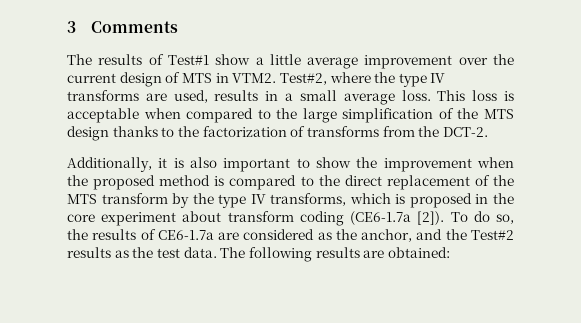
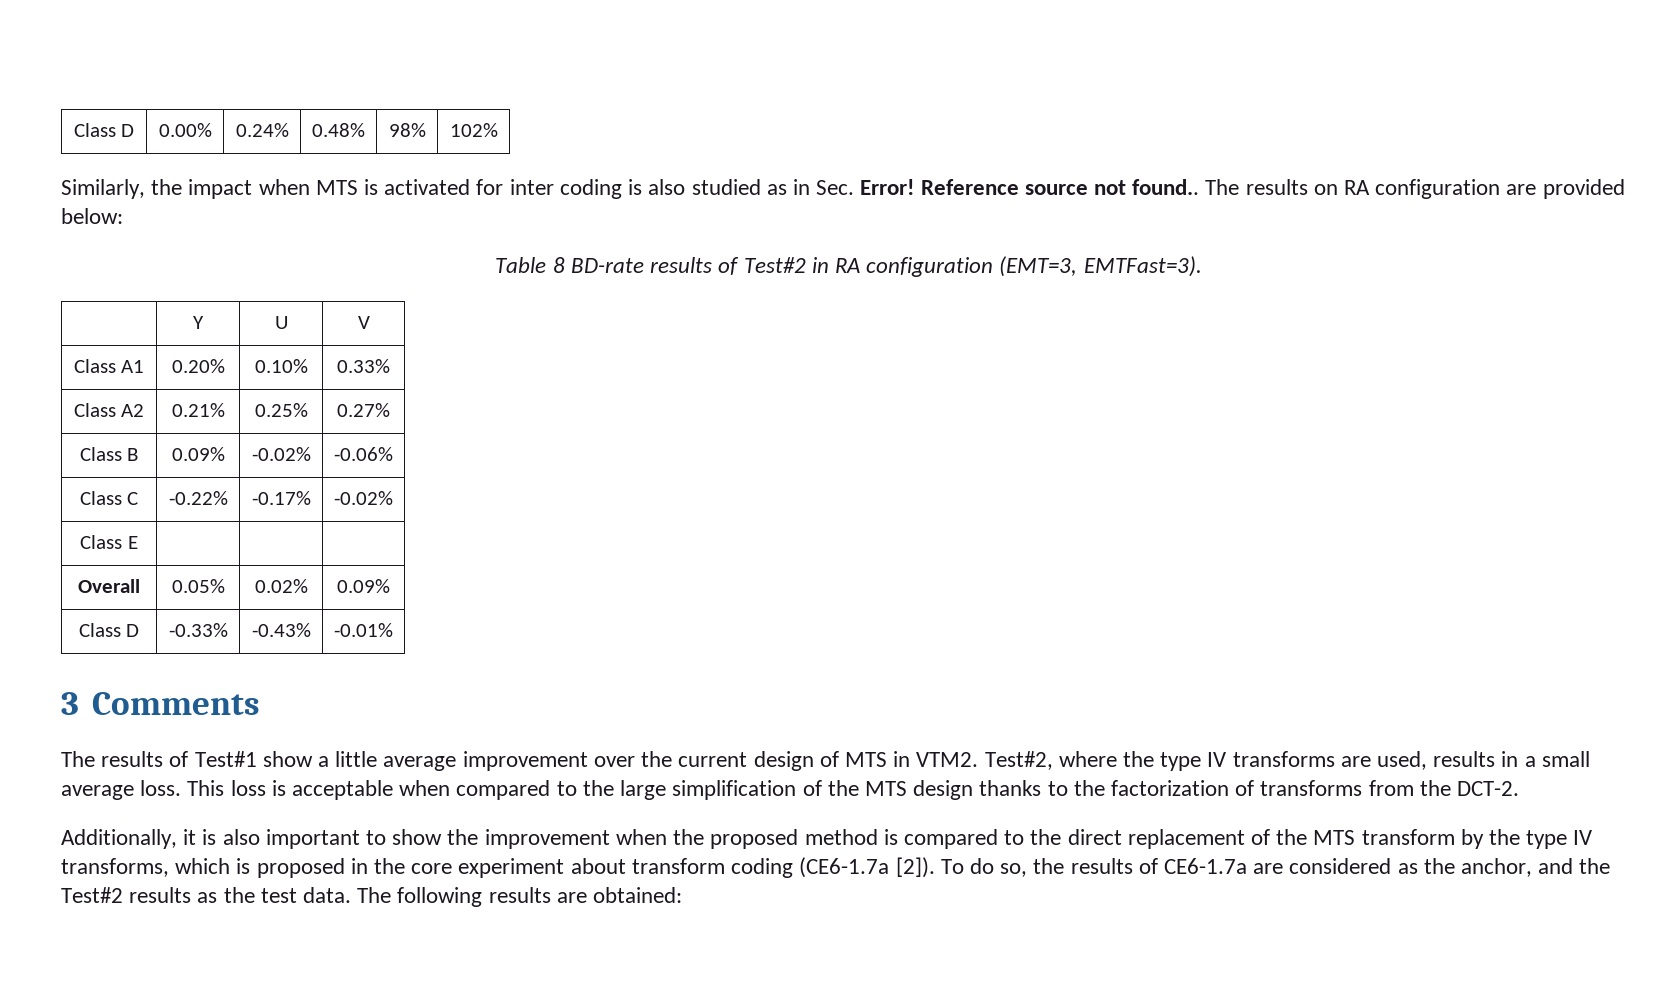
(67, 27) none -> [73,123,135,137] [158,123,212,137] [235,123,289,137] [312,123,365,137] [388,123,426,137] [449,123,498,137] [61,179,1625,199] [61,208,123,224] [495,256,1202,277] [193,316,204,329] [274,316,288,329] [357,316,370,329] [73,359,145,373] [171,359,225,373] [254,359,308,373] [337,359,390,373] [73,403,145,417] [171,403,225,417] [254,403,308,417] [337,403,390,417] [79,447,139,461] [171,447,225,461] [251,447,311,461] [334,447,393,461] [79,491,139,505] [168,491,228,505] [251,491,311,505] [334,491,393,505] [80,535,138,549] [78,579,140,593] [171,579,225,593] [254,579,308,593] [337,579,390,593] [78,623,140,637] [168,623,228,637] [251,623,311,637] [334,623,393,637] Class D | 0.00% | 0.24% | 0.48% | 98% | 102% // Similarly, the impact when MTS is activated for inter coding is also studied as in Sec. Error! Reference source not found.. The results on RA configuration are provided below: // Table 8 BD-rate results of Test#2 in RA configuration (EMT=3, EMTFast=3). // | Y | U | V // Class A1 | 0.20% | 0.10% | 0.33% // Class A2 | 0.21% | 0.25% | 0.27% // Class B | 0.09% | -0.02% | -0.06% // Class C | -0.22% | -0.17% | -0.02% // Class E | | | // Overall | 0.05% | 0.02% | 0.09% // Class D | -0.33% | -0.43% | -0.01% //

